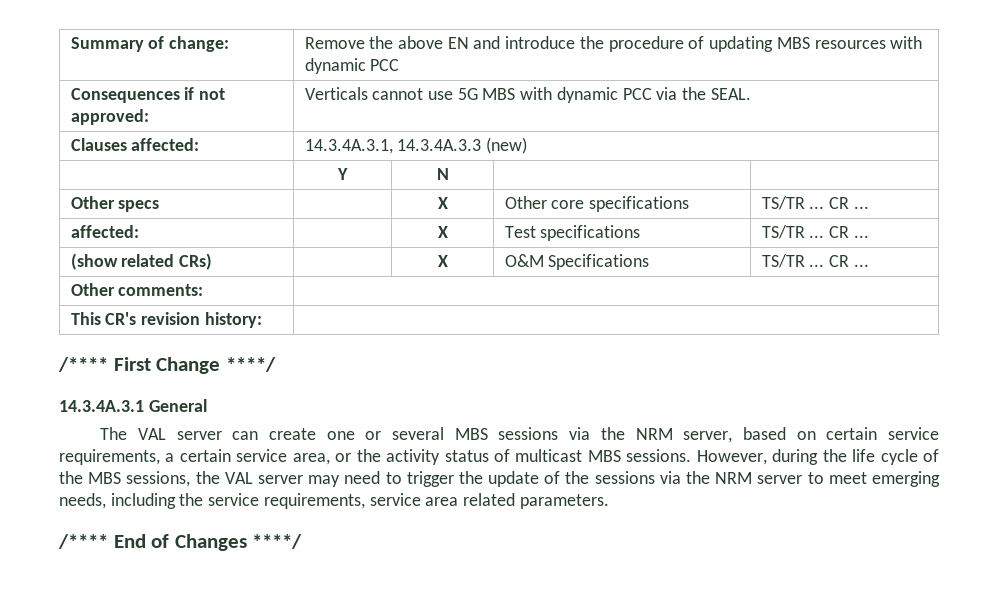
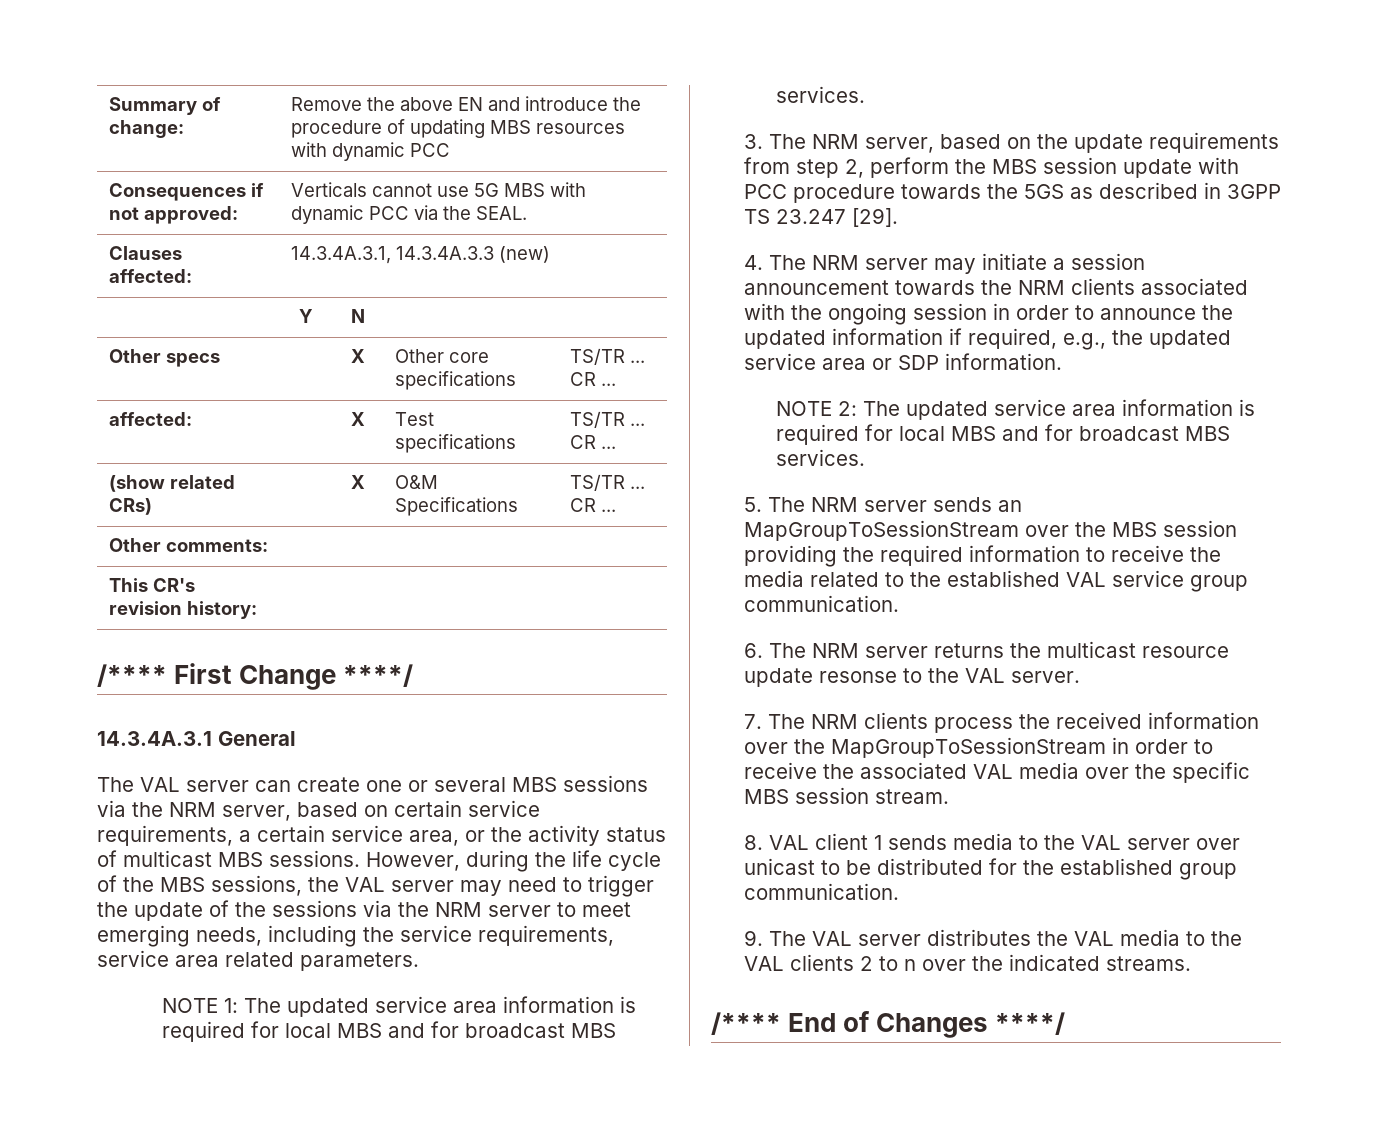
(609, 501) none -> [162,996,637,1017] [162,1021,617,1042] [776,86,866,103] [743,132,1279,153] [743,157,1239,178] [743,182,1281,203] [743,208,898,227] [743,253,1145,274] [743,278,1248,295] [743,303,1233,325] [743,328,1231,350] [743,353,1062,370] [776,399,1256,420] [776,424,1231,445] [776,449,866,466] [743,497,1022,512] [743,520,1237,541] [743,545,1221,567] [743,570,1248,592] [743,595,899,612] [743,641,1229,658] [743,668,1080,687] [743,712,1259,733] [743,737,1213,758] [743,762,1250,783] [743,787,949,804] [743,833,1240,850] [743,858,1237,880] [743,883,899,900] [743,929,1242,946] [743,954,1191,971] // NOTE 1: The updated service area information is required for local MBS and for broadcast MBS services. // 3. The NRM server, based on the update requirements from step 2, perform the MBS session update with PCC procedure towards the 5GS as described in 3GPP TS 23.247 [29]. // 4. The NRM server may initiate a session announcement towards the NRM clients associated with the ongoing session in order to announce the updated information if required, e.g., the updated service area or SDP information. // NOTE 2: The updated service area information is required for local MBS and for broadcast MBS services. // 5. The NRM server sends an MapGroupToSessionStream over the MBS session providing the required information to receive the media related to the established VAL service group communication. // 6. The NRM server returns the multicast resource update resonse to the VAL server. // 7. The NRM clients process the received information over the MapGroupToSessionStream in order to receive the associated VAL media over the specific MBS session stream. // 8. VAL client 1 sends media to the VAL server over unicast to be distributed for the established group communication. // 9. The VAL server distributes the VAL media to the VAL clients 2 to n over the indicated streams.

